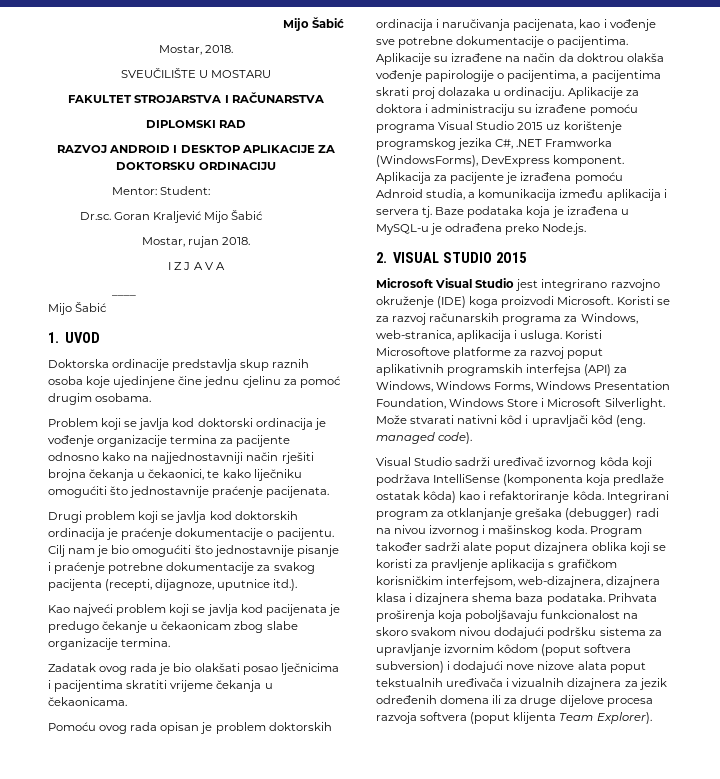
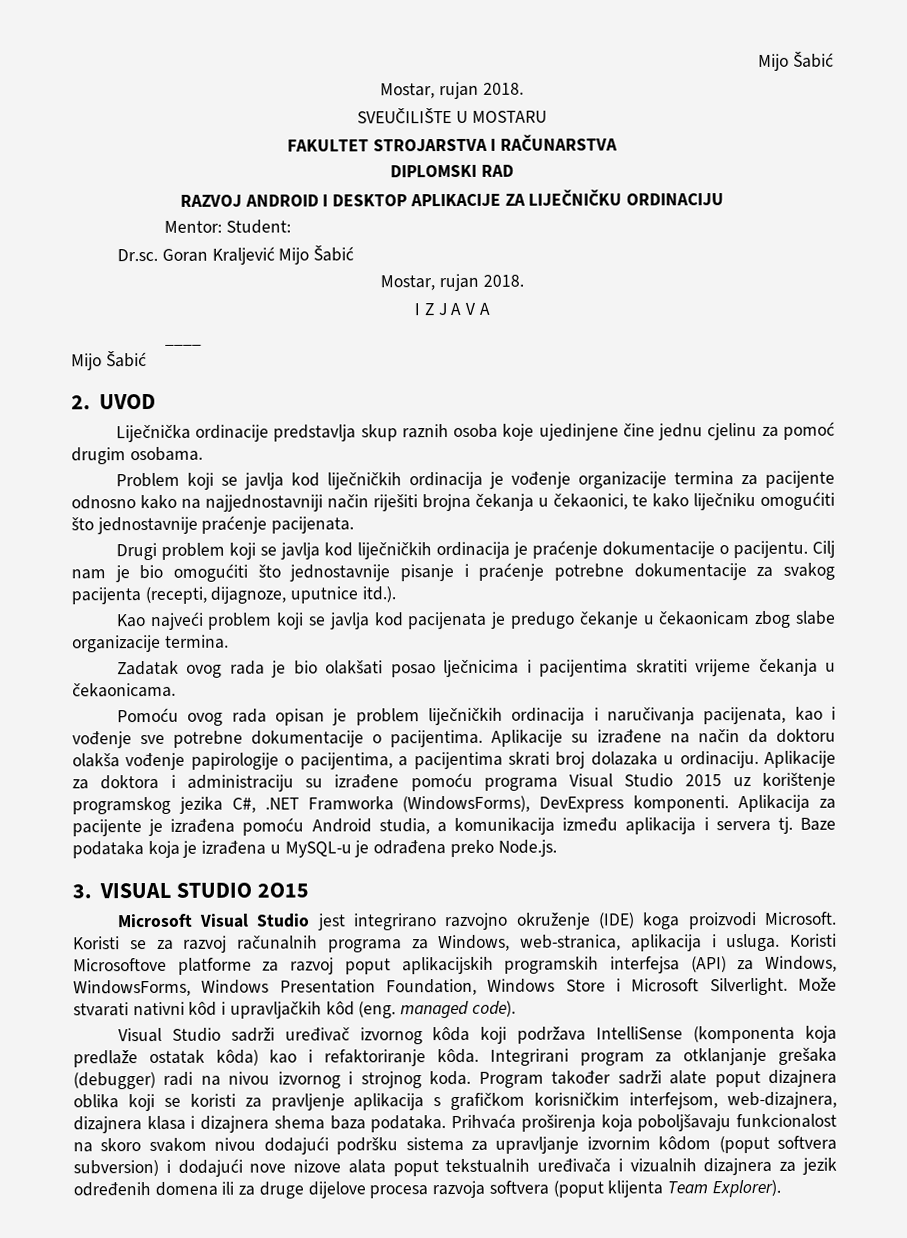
[282,17,344,31] [158,45,202,55] Mijo Šabić // Mostar, -> [758,51,834,71] [380,81,479,100] Mijo Šabić // Mostar, rujan
[116,162,196,170] DOKTORSKU -> [528,189,623,206] LIJEČNIČKU
[48,332,59,343] 1. -> [71,395,91,410] 2.
[48,359,109,368] Doktorska -> [115,424,191,443] Liječnička
[197,418,253,427] doktorski -> [326,472,402,490] liječničkih
[281,452,314,464] rješiti -> [373,494,418,512] riješiti
[234,511,298,520] doktorskih -> [356,542,432,560] liječničkih
[268,722,332,731] doktorskih -> [427,707,503,726] liječničkih
[576,53,624,62] doktrou -> [776,728,836,743] doktoru
[412,87,436,99] proj -> [555,751,586,769] broj
[553,155,625,167] komponent. -> [633,795,730,813] komponenti.
[376,189,423,198] Adnroid -> [311,818,372,833] Android
[376,252,387,263] 2. -> [72,884,92,899] 3.
[429,313,500,322] računarskih -> [237,935,318,950] računalnih
[376,364,444,376] aplikativnih -> [401,956,494,975] aplikacijskih
[436,381,534,392] Windows Forms, -> [73,979,191,997] WindowsForms,
[531,415,588,427] upravljači -> [229,1001,322,1019] upravljačkih
[488,525,553,537] mašinskog -> [360,1071,422,1089] strojnog
[607,593,657,602] Prihvata -> [451,1113,517,1130] Prihvaća

